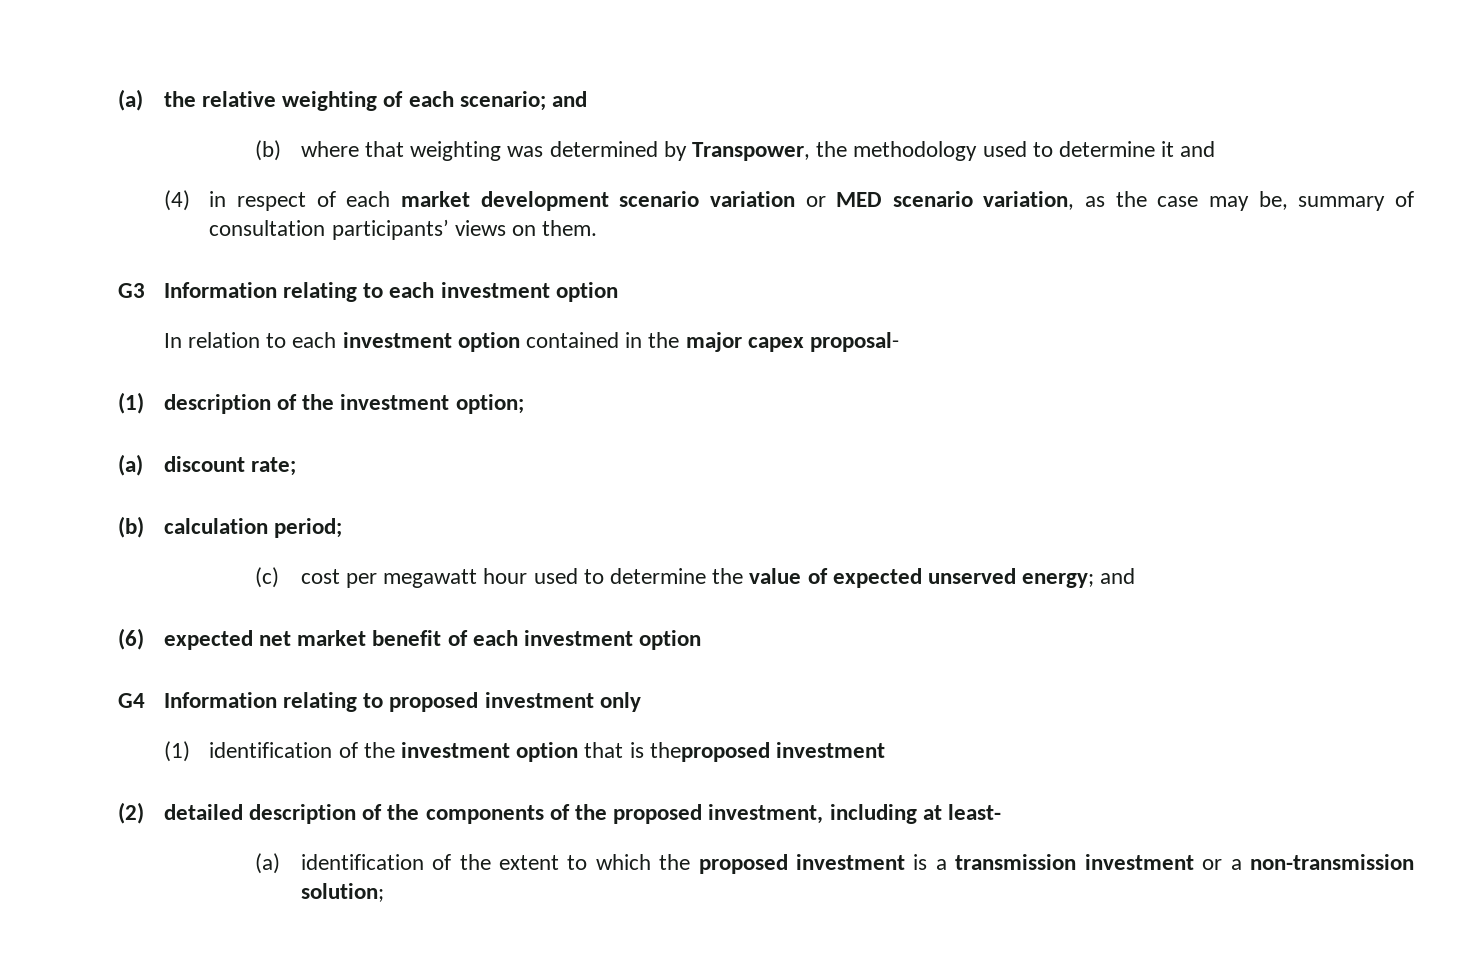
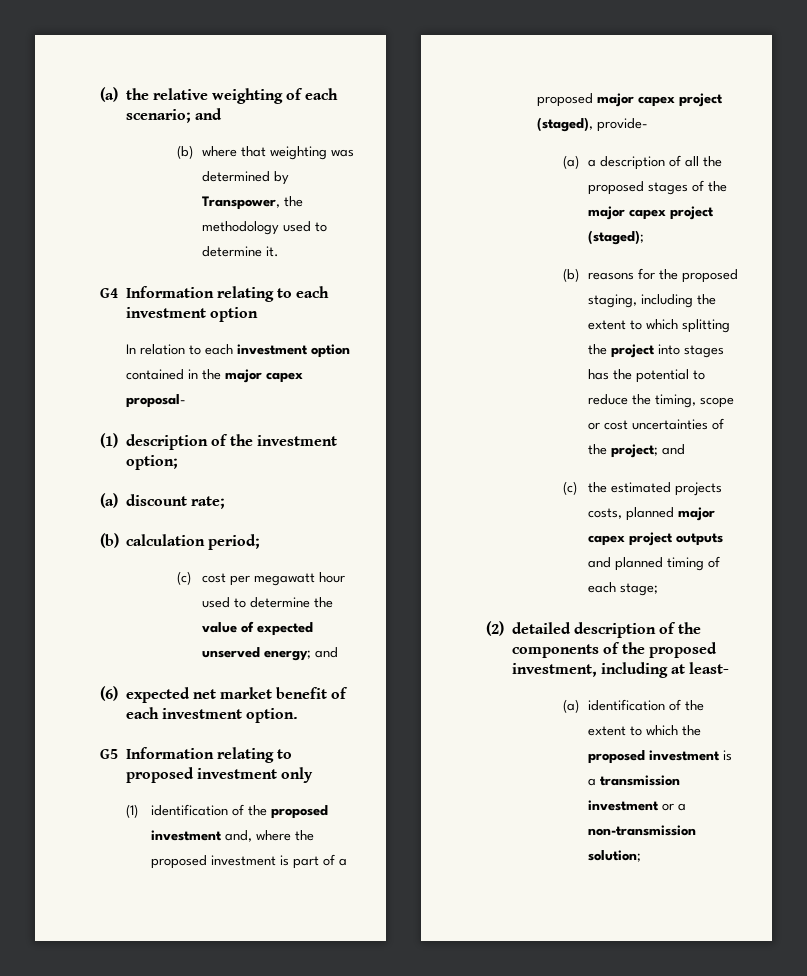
[1161,141,1216,157] [163,190,1414,211] [209,219,598,240] [118,283,145,298] it and // (4) in respect of each market development scenario variation or MED scenario variation, as the case may be, summary of consultation participants’ views on them. // G3 -> [266,246,280,257] [100,288,118,298] it. // G4
[639,630,702,650] [118,693,145,708] option // G4 -> [245,708,298,723] [100,749,118,759] option. // G5
[400,742,886,762] investment option that is theproposed investment -> [271,805,329,819] [151,830,315,842] [151,854,348,869] [537,93,724,107] [537,117,649,132] [562,155,723,170] [588,180,728,195] [588,206,715,220] [588,230,645,245] [562,268,739,283] [588,294,717,308] [588,319,731,333] [588,344,725,358] [588,369,706,383] [588,394,735,408] [588,418,725,430] [588,444,686,458] [562,481,723,496] [588,507,716,521] [588,532,724,546] [588,556,721,571] [588,582,659,596] proposed investment and, where the proposed investment is part of a proposed major capex project (staged), provide- // (a) a description of all the proposed stages of the major capex project (staged); // (b) reasons for the proposed staging, including the extent to which splitting the project into stages has the potential to reduce the timing, scope or cost uncertainties of the project; and // (c) the estimated projects costs, planned major capex project outputs and planned timing of each stage;

